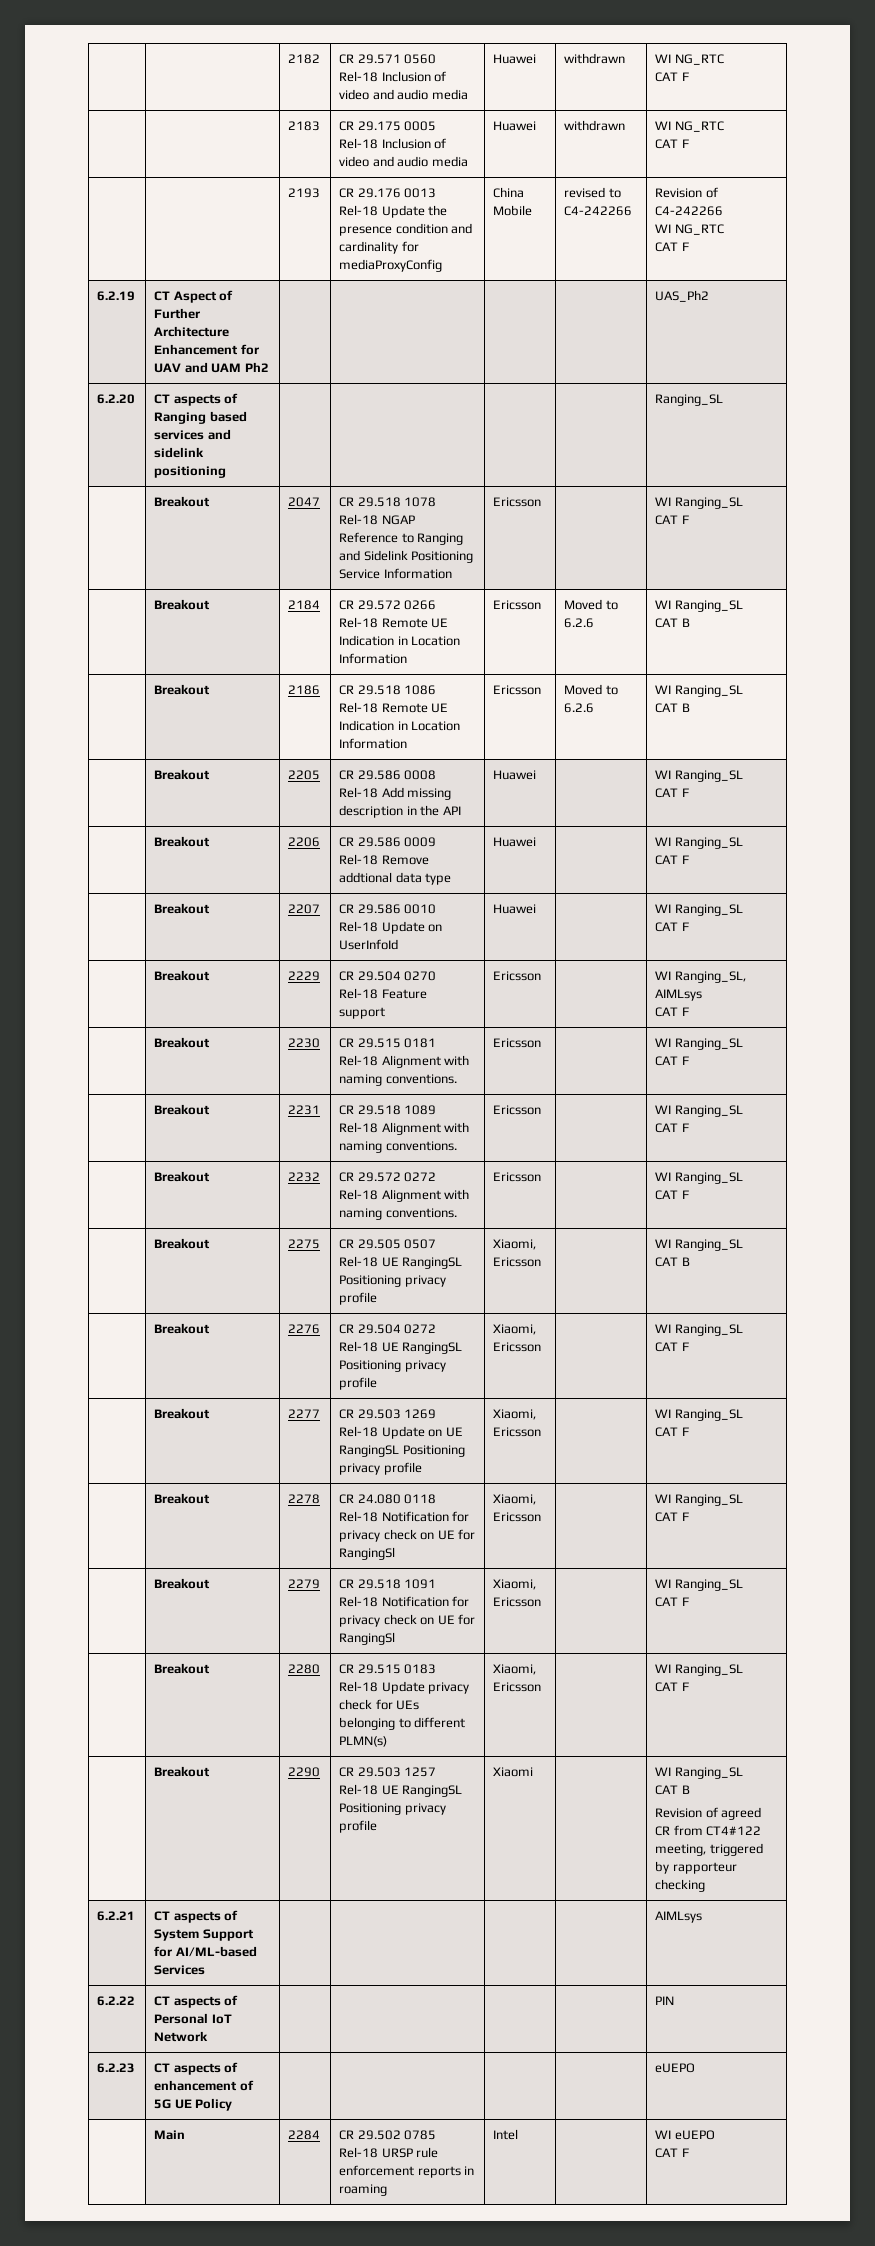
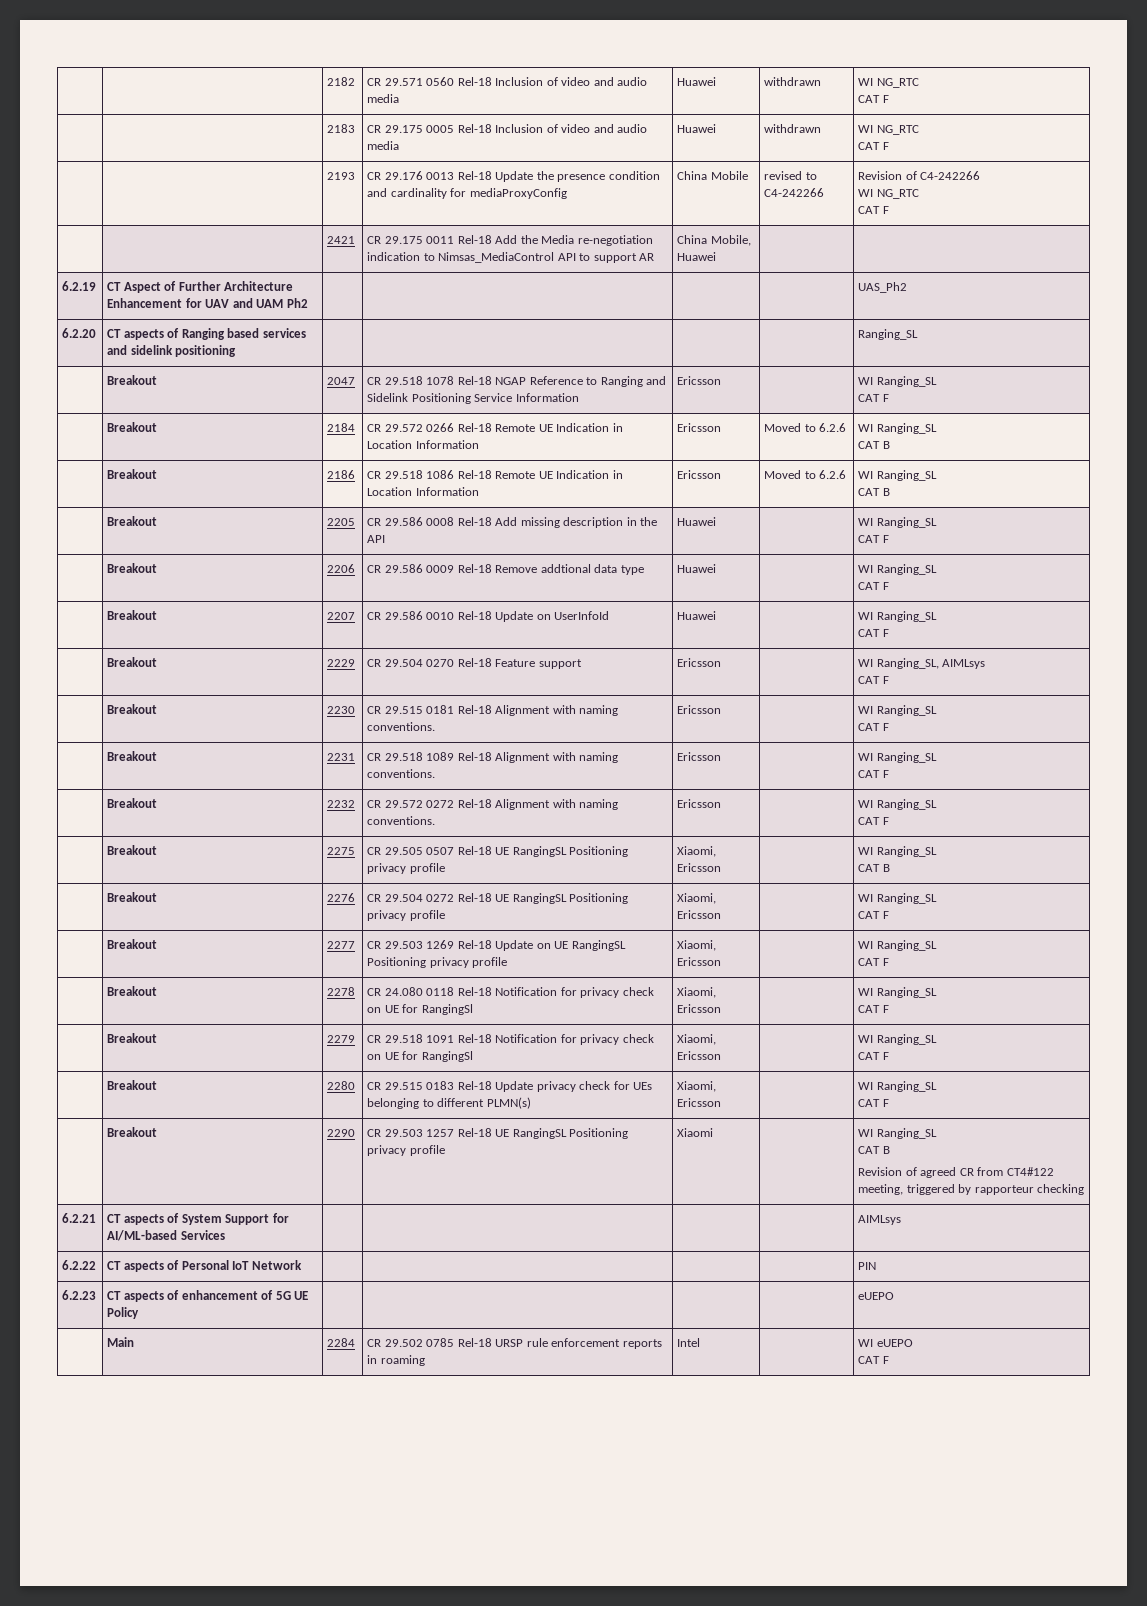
(689, 246) none -> [327,236,356,244] [367,235,653,246] [367,252,655,263] [677,235,751,246] [677,252,717,261] // | | 2421 | CR 29.175 0011 Rel-18 Add the Media re-negotiation indication to Nimsas_MediaControl API to support AR | China Mobile, Huawei | |

